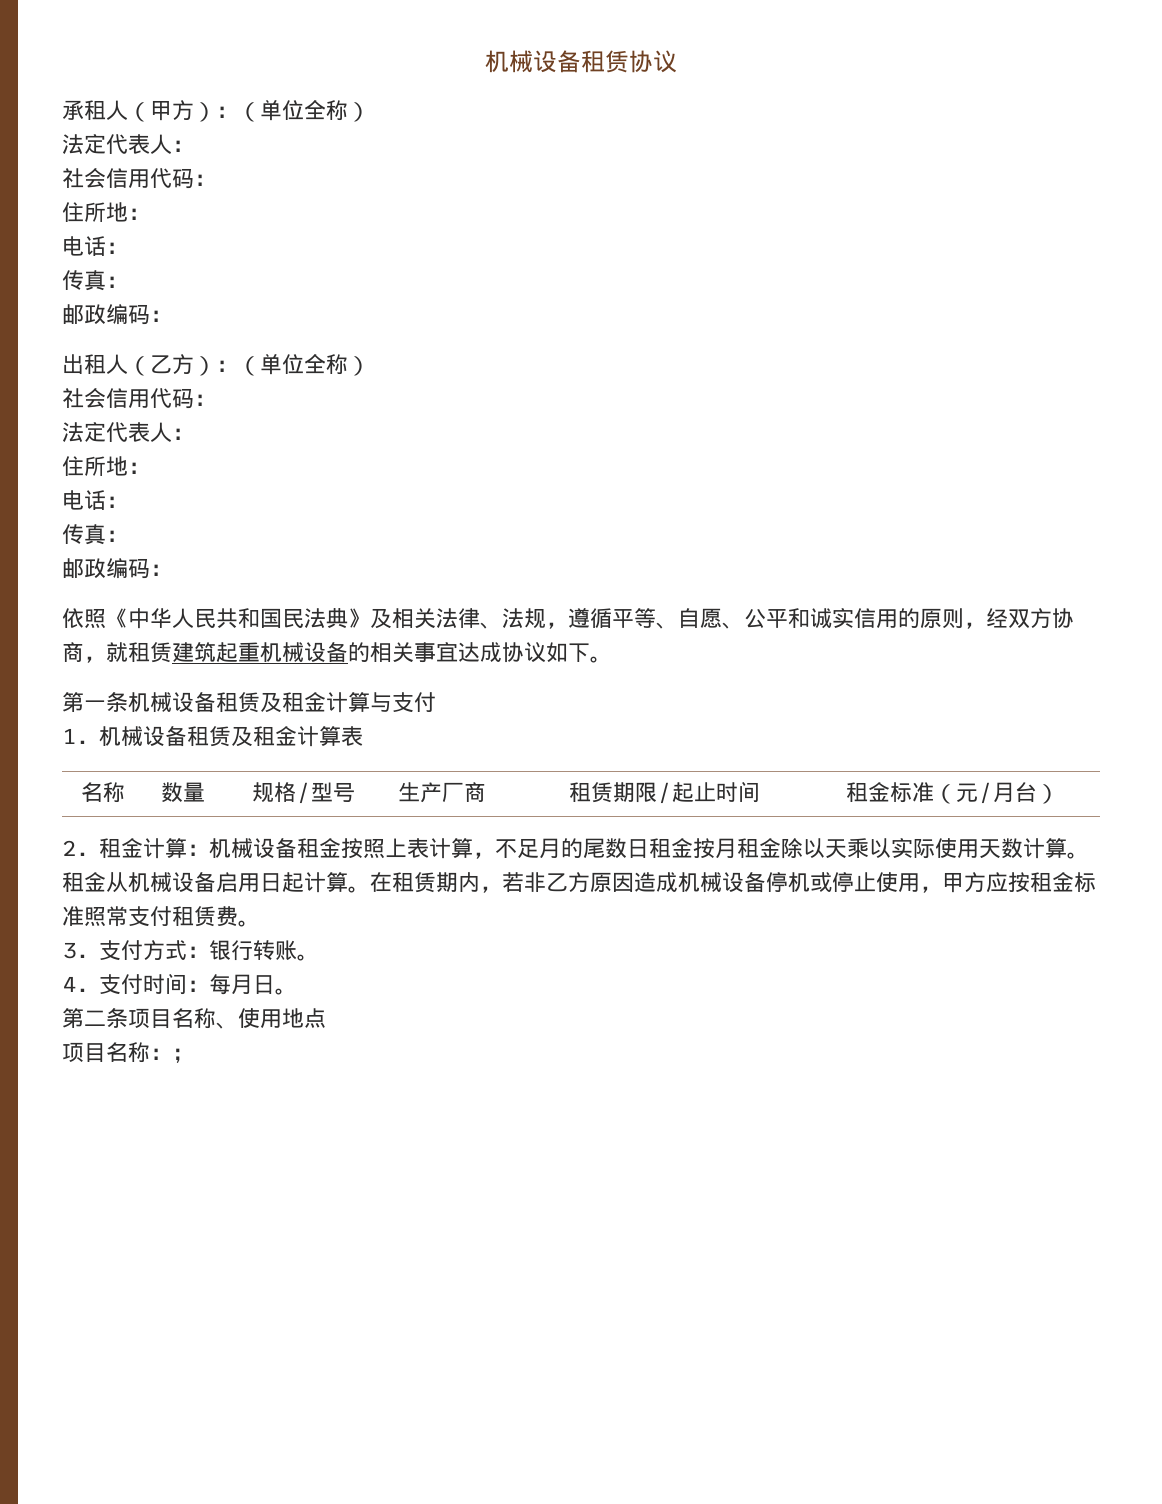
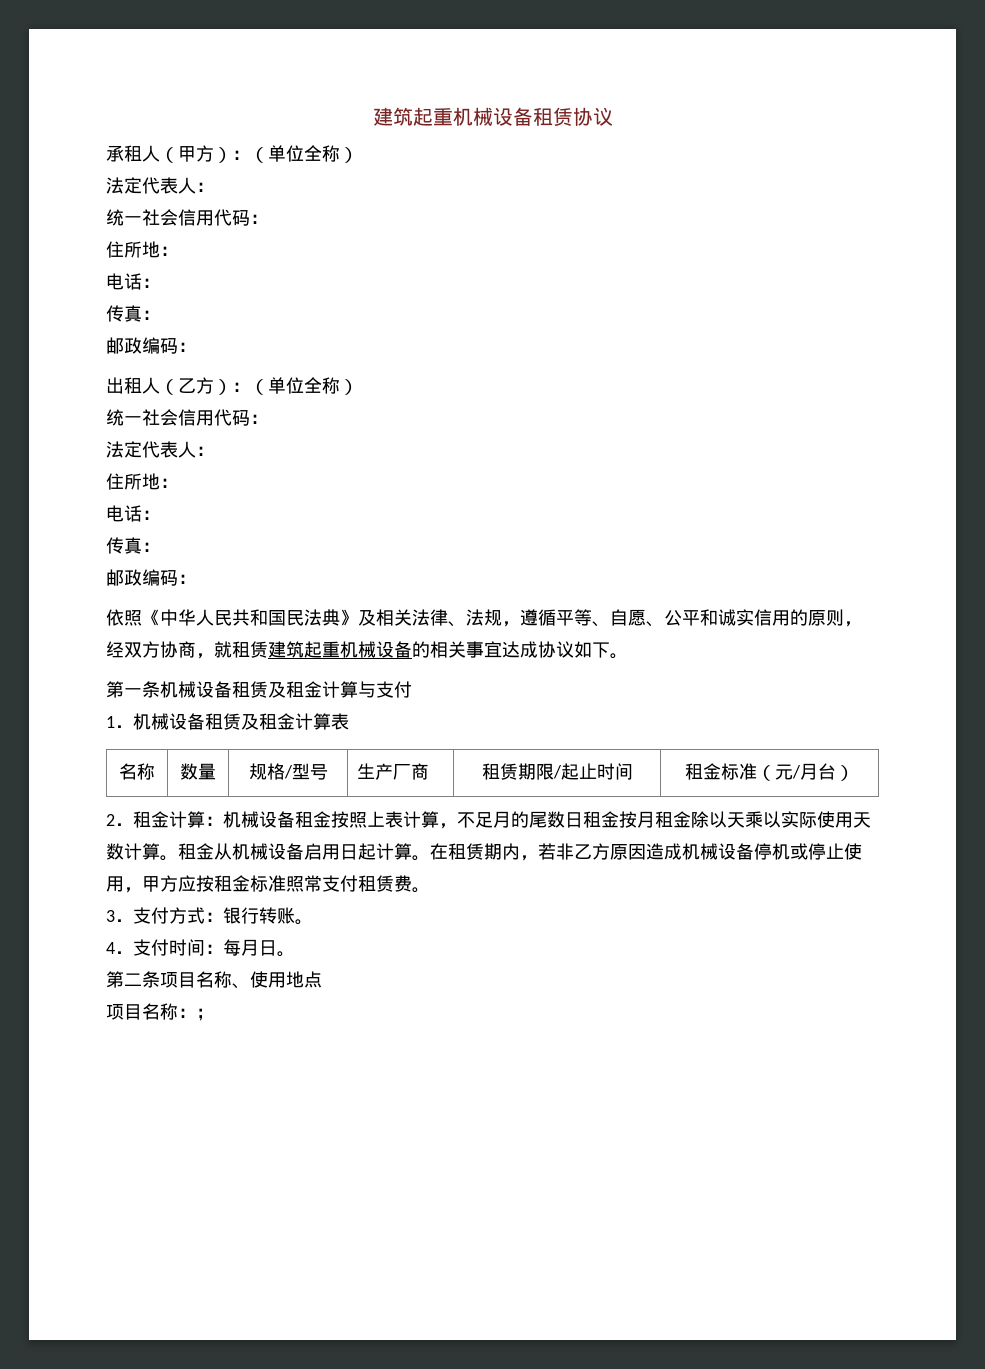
(485, 61) none -> [372,107,453,126] 建筑起重
(194, 146) none -> [106,209,142,226] 统一
(370, 366) none -> [106,409,142,426] 统一

